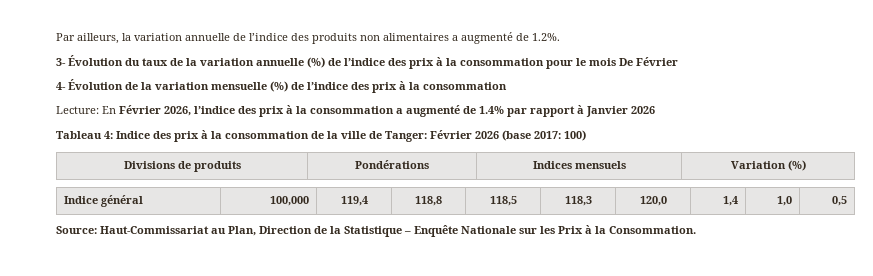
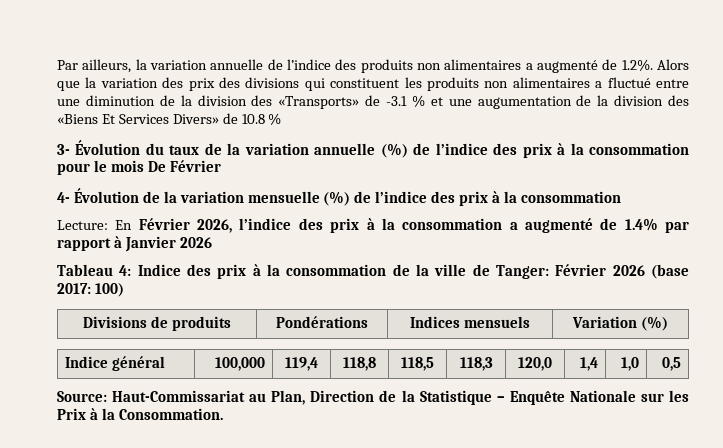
(560, 37) none -> [657,59,689,70] [57,77,689,91] [57,95,689,109] [57,113,282,125] Alors que la variation des prix des divisions qui constituent les produits non alimentaires a fluctué entre une diminution de la division des «Transports» de -3.1 % et une augumentation de la division des «Biens Et Services Divers» de 10.8 %

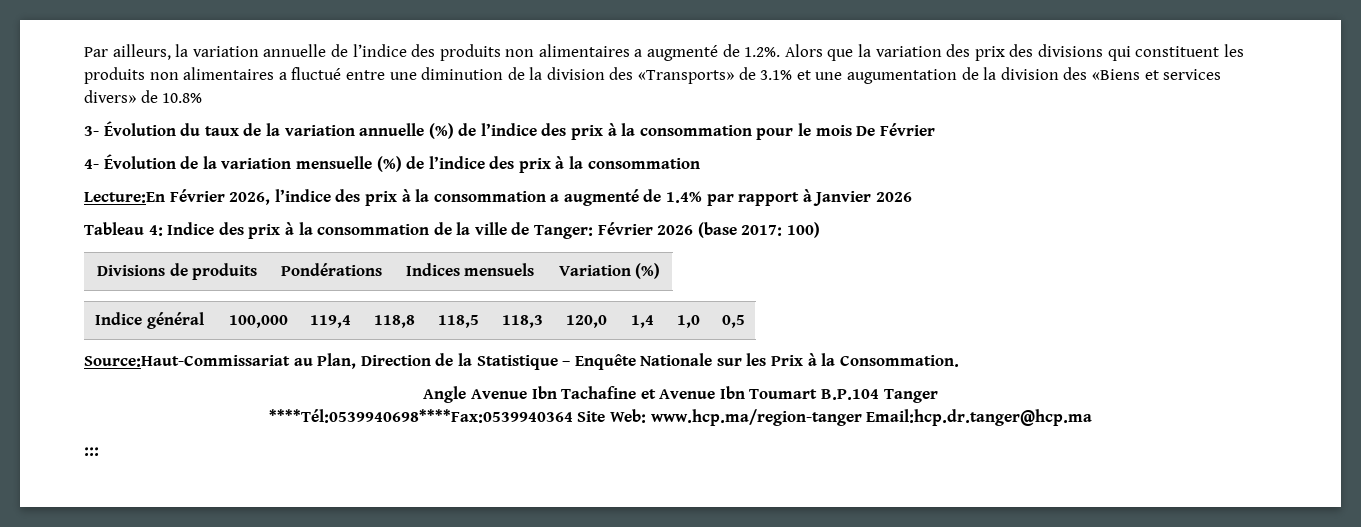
[386,95,425,107] -3.1 % -> [760,70,793,80] 3.1%
[101,113,282,125] Et Services Divers» de 10.8 % -> [1144,69,1222,80] [84,90,203,103] et services divers» de 10.8%
[57,220,133,230] Lecture: En -> [84,192,165,203] Lecture:En
[57,390,246,402] Source: Haut-Commissariat -> [84,355,290,367] Source:Haut-Commissariat
(223, 414) none -> [423,386,938,403] [268,409,1093,426] [84,447,99,456] // Angle Avenue Ibn Tachafine et Avenue Ibn Toumart B.P.104 Tanger // ****Tél:0539940698****Fax:0539940364 Site Web: www.hcp.ma/region-tanger Email:hcp.dr.tanger@hcp.ma // :::

